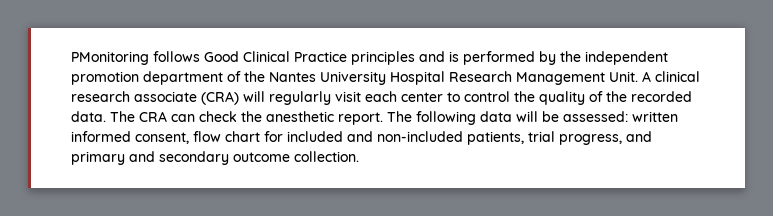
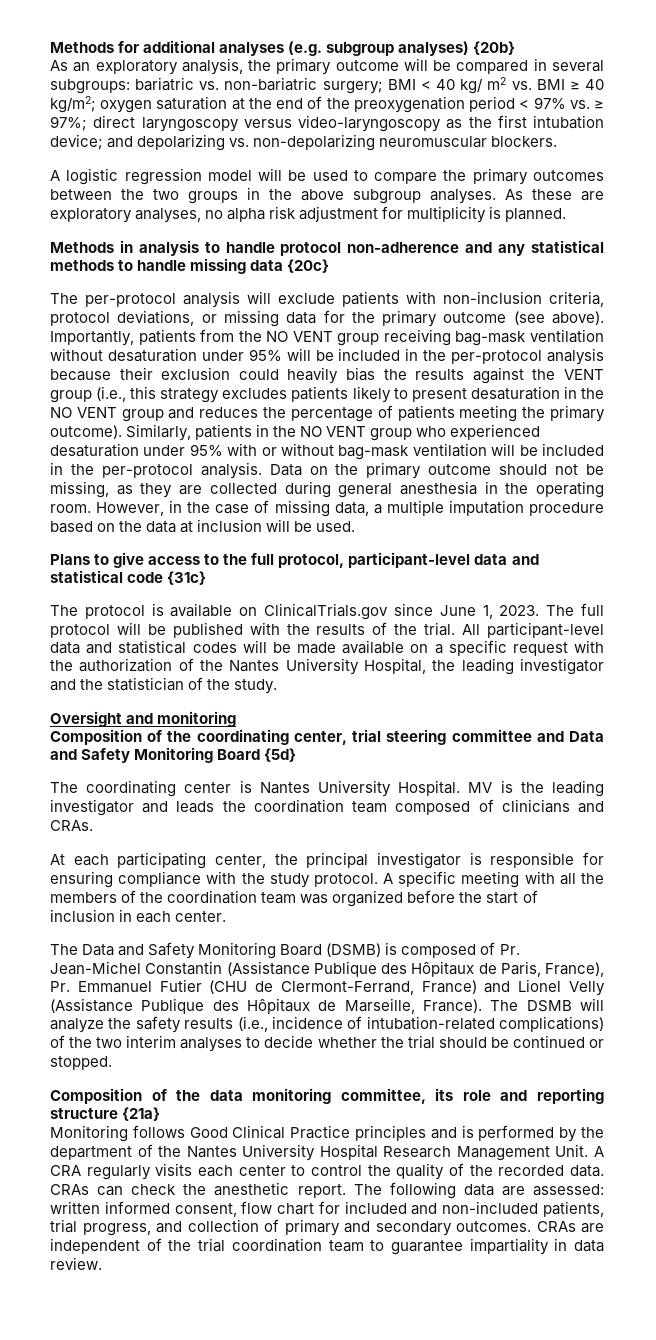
[71,51,149,65] PMonitoring -> [50,40,516,56] [50,58,604,75] [50,77,604,94] [50,96,604,113] [50,115,604,132] [50,134,558,151] [50,168,604,185] [50,187,604,204] [50,206,567,223] [50,240,604,256] [50,258,330,274] [50,291,604,308] [50,310,605,327] [50,329,604,346] [50,348,604,365] [50,367,605,384] [50,386,605,403] [50,405,605,422] [50,424,541,441] [50,443,604,460] [50,462,605,479] [50,481,604,498] [50,500,605,517] [50,519,356,533] [50,552,539,568] [50,570,207,585] [50,603,605,620] [50,622,605,638] [50,640,604,656] [50,658,604,675] [50,677,278,694] [50,711,237,727] [50,729,605,745] [50,747,297,763] [50,780,604,797] [50,799,604,816] [50,820,93,831] [50,852,605,869] [50,871,604,888] [50,890,538,907] [50,909,227,923] [50,942,520,959] [50,961,604,977] [50,979,605,996] [50,998,605,1014] [50,1016,604,1033] [50,1035,605,1052] [50,1056,112,1070] [50,1088,604,1104] [50,1107,161,1121] [50,1125,128,1142] Methods for additional analyses (e.g. subgroup analyses) {20b} // As an exploratory analysis, the primary outcome will be compared in several subgroups: bariatric vs. non-bariatric surgery; BMI < 40 kg/ m2 vs. BMI ≥ 40 kg/m2; oxygen saturation at the end of the preoxygenation period < 97% vs. ≥ 97%; direct laryngoscopy versus video-laryngoscopy as the first intubation device; and depolarizing vs. non-depolarizing neuromuscular blockers. // A logistic regression model will be used to compare the primary outcomes between the two groups in the above subgroup analyses. As these are exploratory analyses, no alpha risk adjustment for multiplicity is planned. // Methods in analysis to handle protocol non-adherence and any statistical methods to handle missing data {20c} // The per-protocol analysis will exclude patients with non-inclusion criteria, protocol deviations, or missing data for the primary outcome (see above). Importantly, patients from the NO VENT group receiving bag-mask ventilation without desaturation under 95% will be included in the per-protocol analysis because their exclusion could heavily bias the results against the VENT group (i.e., this strategy excludes patients likely to present desaturation in the NO VENT group and reduces the percentage of patients meeting the primary outcome). Similarly, patients in the NO VENT group who experienced desaturation under 95% with or without bag-mask ventilation will be included in the per-protocol analysis. Data on the primary outcome should not be missing, as they are collected during general anesthesia in the operating room. However, in the case of missing data, a multiple imputation procedure based on the data at inclusion will be used. // Plans to give access to the full protocol, participant-level data and statistical code {31c} // The protocol is available on ClinicalTrials.gov since June 1, 2023. The full protocol will be published with the results of the trial. All participant-level data and statistical codes will be made available on a specific request with the authorization of the Nantes University Hospital, the leading investigator and the statistician of the study. // Oversight and monitoring // Composition of the coordinating center, trial steering committee and Data and Safety Monitoring Board {5d} // The coordinating center is Nantes University Hospital. MV is the leading investigator and leads the coordination team composed of clinicians and CRAs. // At each participating center, the principal investigator is responsible for ensuring compliance with the study protocol. A specific meeting with all the members of the coordination team was organized before the start of inclusion in each center. // The Data and Safety Monitoring Board (DSMB) is composed of Pr. Jean-Michel Constantin (Assistance Publique des Hôpitaux de Paris, France), Pr. Emmanuel Futier (CHU de Clermont-Ferrand, France) and Lionel Velly (Assistance Publique des Hôpitaux de Marseille, France). The DSMB will analyze the safety results (i.e., incidence of intubation-related complications) of the two interim analyses to decide whether the trial should be continued or stopped. // Composition of the data monitoring committee, its role and reporting structure {21a} // Monitoring
[585,51,668,65] [71,71,139,85] independent promotion -> (604, 1132) none
[655,71,700,82] [71,91,361,105] clinical research associate (CRA) will regularly visit -> [50,1163,193,1180] CRA regularly visits
[110,111,167,122] The CRA -> [50,1184,89,1195] CRAs
[516,111,559,122] will be -> [501,1186,525,1196] are
(652, 136) none -> [187,1219,279,1232] collection of
[233,151,359,162] outcome collection. -> [456,1221,604,1233] [50,1238,604,1255] [50,1257,102,1270] outcomes. CRAs are independent of the trial coordination team to guarantee impartiality in data review.

